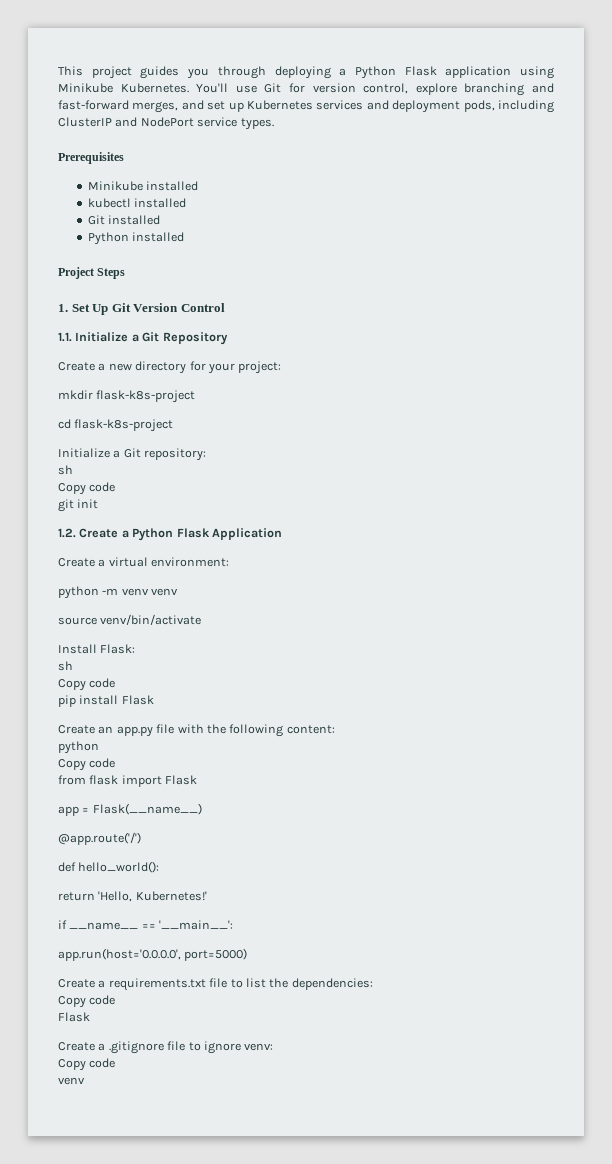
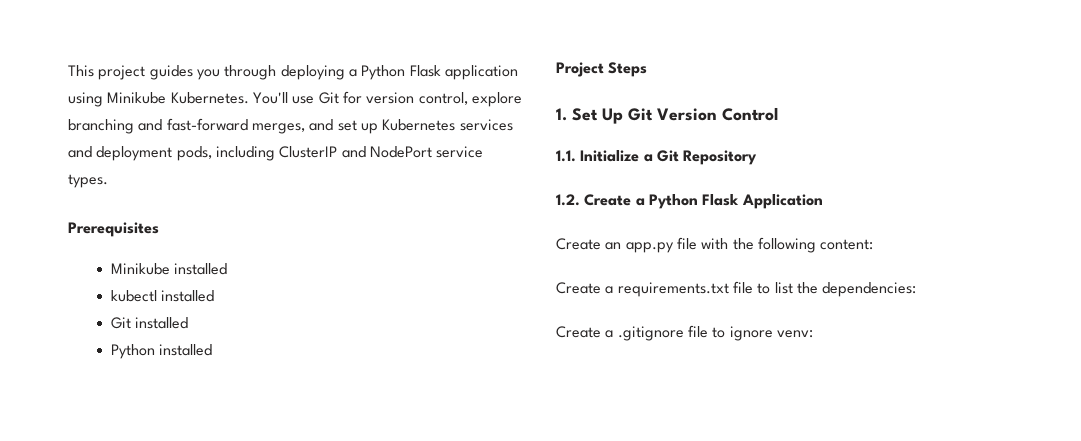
[58,361,282,374] [58,390,196,403] [58,419,174,432] [58,448,207,461] [58,465,73,475] [58,482,116,495] [58,499,99,512] // Create a new directory for your project: // mkdir flask-k8s-project // cd flask-k8s-project // Initialize a Git repository: // sh // Copy code // git init -> (758, 157) none
[58,557,230,567] [58,586,179,599] [58,614,202,625] [58,644,136,654] [58,661,73,671] [58,678,116,691] [58,695,154,707] // Create a virtual environment: // python -m venv venv // source venv/bin/activate // Install Flask: // sh // Copy code // pip install Flask -> (823, 201) none
[58,741,99,754] [58,758,116,771] [58,775,198,787] [58,803,202,816] [58,832,141,845] [58,861,160,873] [58,891,207,902] [58,920,234,930] [58,948,248,961] // python // Copy code // from flask import Flask // app = Flask(__name__) // @app.route('/') // def hello_world(): // return 'Hello, Kubernetes!' // if __name__ == '__main__': // app.run(host='0.0.0.0', port=5000) -> (874, 244) none
[58,995,116,1008] [58,1012,90,1022] // Copy code // Flask -> (917, 289) none
[58,1058,116,1071] [58,1077,85,1085] // Copy code // venv -> (813, 334) none

